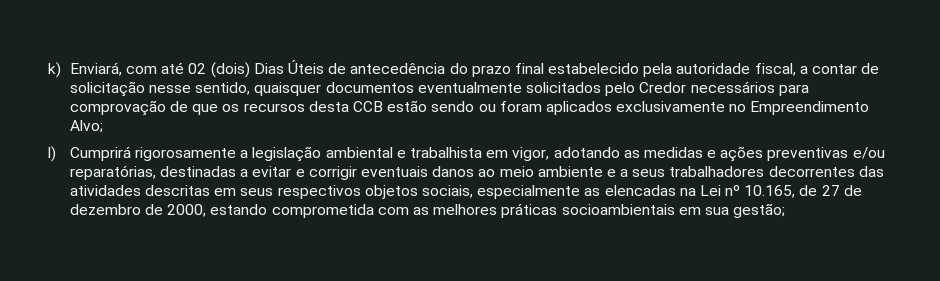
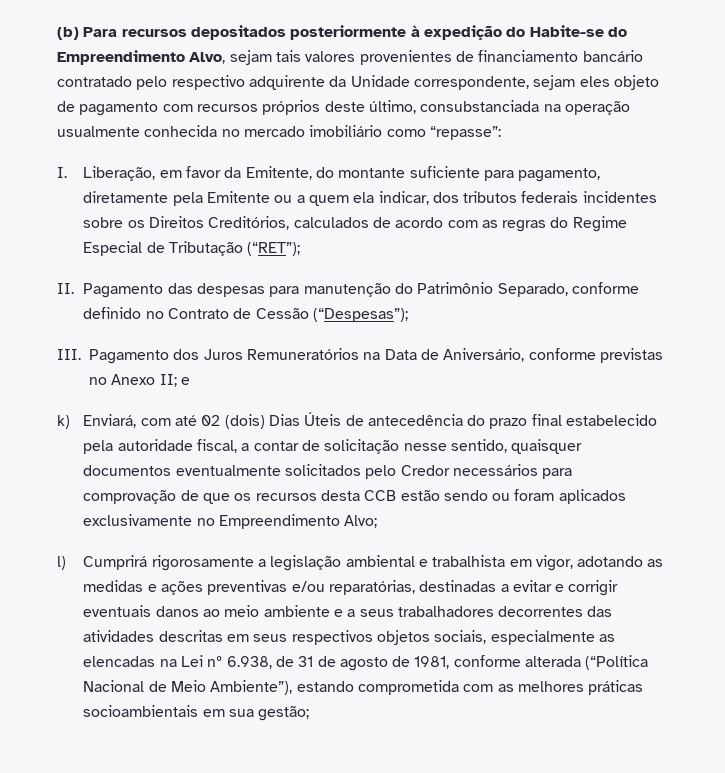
(48, 70) none -> [57,25,627,40] [57,50,643,65] [57,75,659,90] [57,100,630,116] [57,125,501,140] [57,166,601,182] [83,191,657,206] [83,216,627,232] [83,241,301,256] [57,282,639,298] [83,307,408,322] [57,348,663,364] [89,374,190,387] (b) Para recursos depositados posteriormente à expedição do Habite-se do Empreendimento Alvo, sejam tais valores provenientes de financiamento bancário contratado pelo respectivo adquirente da Unidade correspondente, sejam eles objeto de pagamento com recursos próprios deste último, consubstanciada na operação usualmente conhecida no mercado imobiliário como “repasse”: // I. Liberação, em favor da Emitente, do montante suficiente para pagamento, diretamente pela Emitente ou a quem ela indicar, dos tributos federais incidentes sobre os Direitos Creditórios, calculados de acordo com as regras do Regime Especial de Tributação (“RET”); // II. Pagamento das despesas para manutenção do Patrimônio Separado, conforme definido no Contrato de Cessão (“Despesas”); // III. Pagamento dos Juros Remuneratórios na Data de Aniversário, conforme previstas no Anexo II; e //
[744,185,862,198] [69,204,207,217] 10.165, de 27 de dezembro de 2000, -> [226,655,649,671] [83,680,293,695] 6.938, de 31 de agosto de 1981, conforme alterada (“Política Nacional de Meio Ambiente”),

